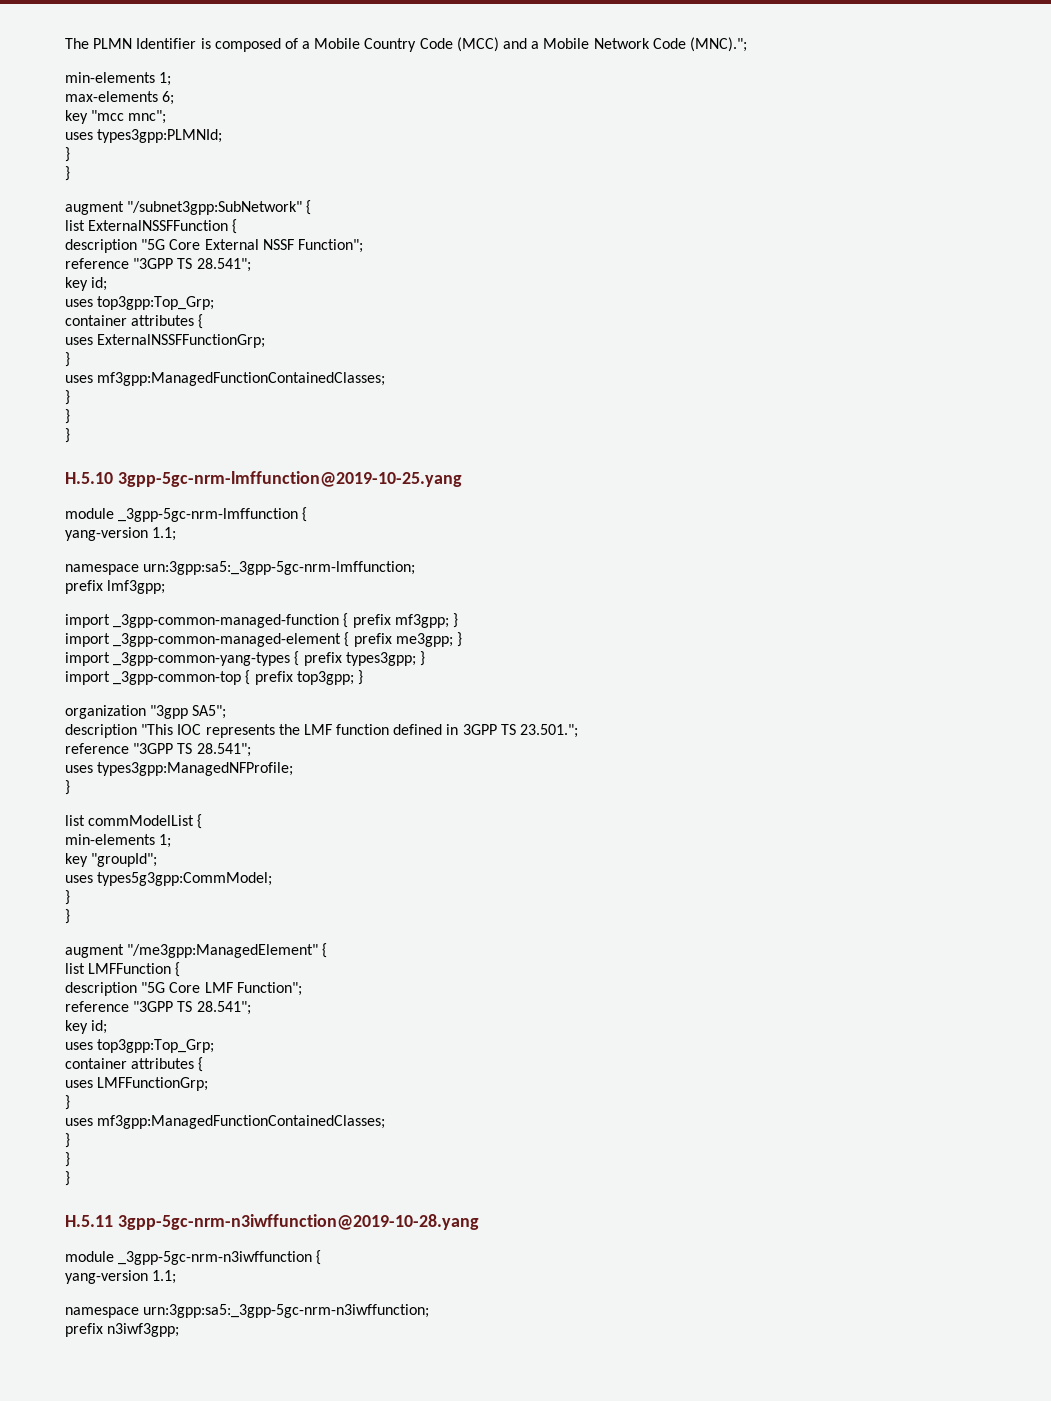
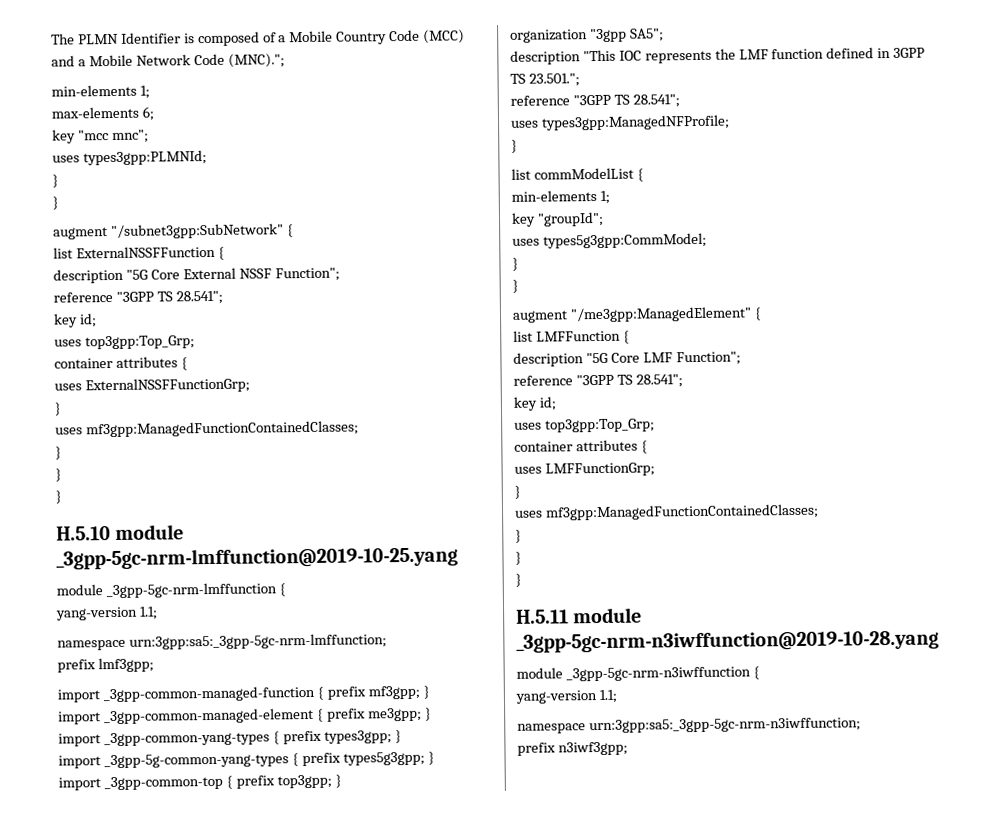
[117,471,462,487] 3gpp-5gc-nrm-lmffunction@2019-10-25.yang -> [115,524,185,540] [56,546,458,570] module _3gpp-5gc-nrm-lmffunction@2019-10-25.yang
(425, 658) none -> [58,751,435,769] // import _3gpp-5g-common-yang-types { prefix types5g3gpp; }
[117,1214,479,1230] 3gpp-5gc-nrm-n3iwffunction@2019-10-28.yang -> [573,607,643,624] [516,630,939,653] module _3gpp-5gc-nrm-n3iwffunction@2019-10-28.yang

